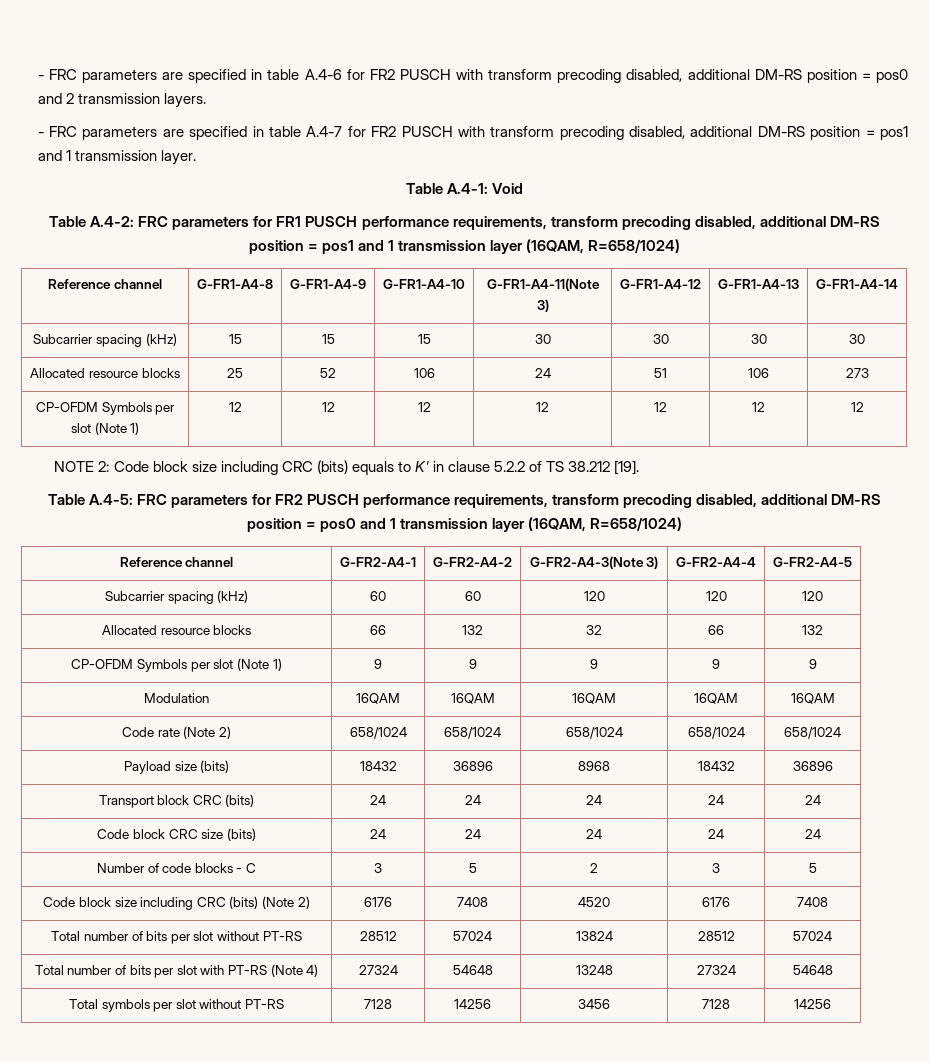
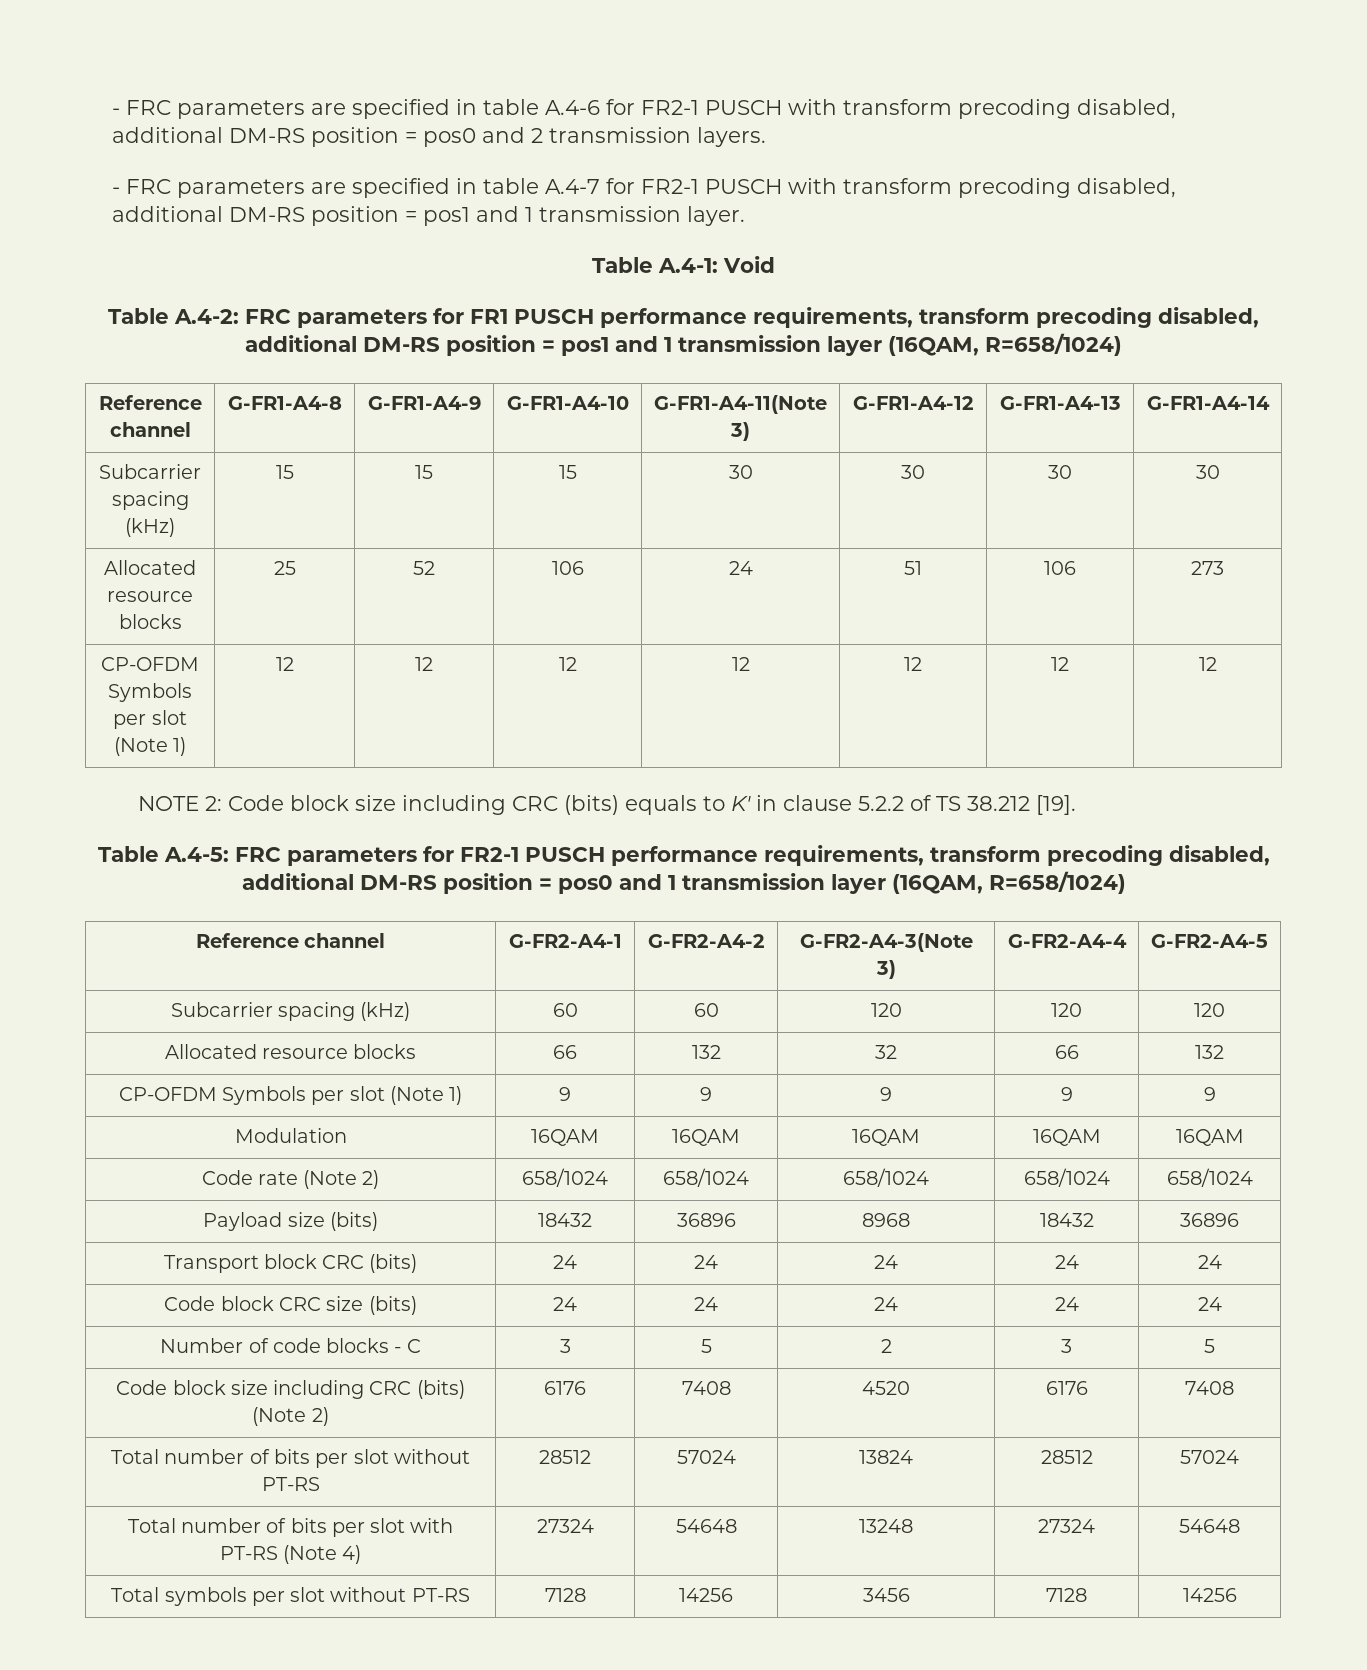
[369,69,395,80] FR2 -> [640,100,699,115] FR2-1
[371,126,397,137] FR2 -> [640,179,699,194] FR2-1
[274,494,303,505] FR2 -> [459,847,519,862] FR2-1

